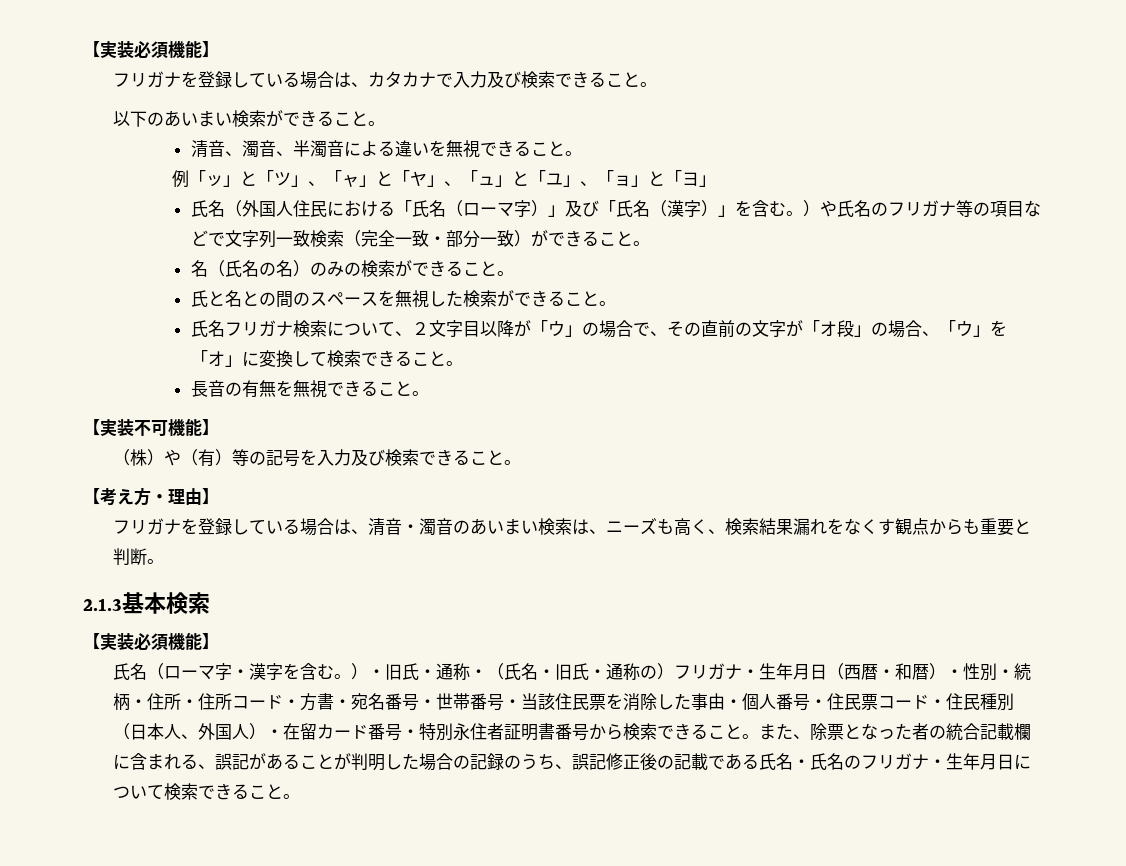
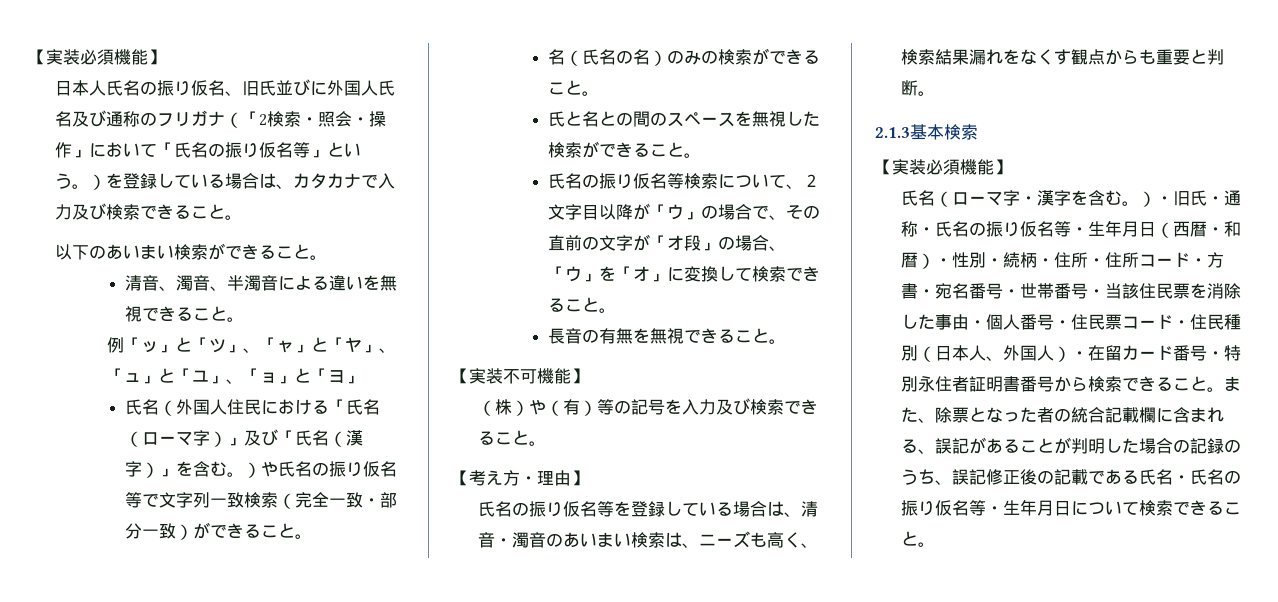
[83,40,219,59] [112,71,181,88] 【実装必須機能】 // フリガナ -> [29,49,165,65] [54,79,395,96] [54,110,386,128] [54,142,361,158] [54,173,106,190] 【実装必須機能】 // 日本人氏名の振り仮名、旧氏並びに外国人氏名及び通称のフリガナ（「2検索・照会・操作」において「氏名の振り仮名等」という。）
[887,200,1041,217] [190,230,208,246] フリガナ等の項目など -> [329,461,398,477] [125,492,143,508] 振り仮名等
[224,320,293,337] フリガナ -> [582,173,685,189] の振り仮名等
[112,518,181,535] フリガナ -> [477,501,614,517] 氏名の振り仮名等
[486,663,742,680] （氏名・旧氏・通称の）フリガナ -> [934,221,1071,237] 氏名の振り仮名等
[860,753,929,770] フリガナ -> [900,500,986,516] 振り仮名等

